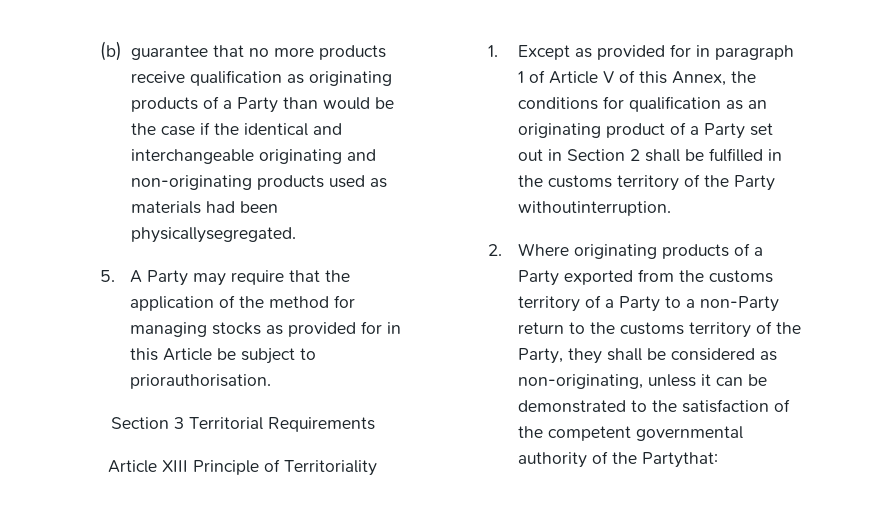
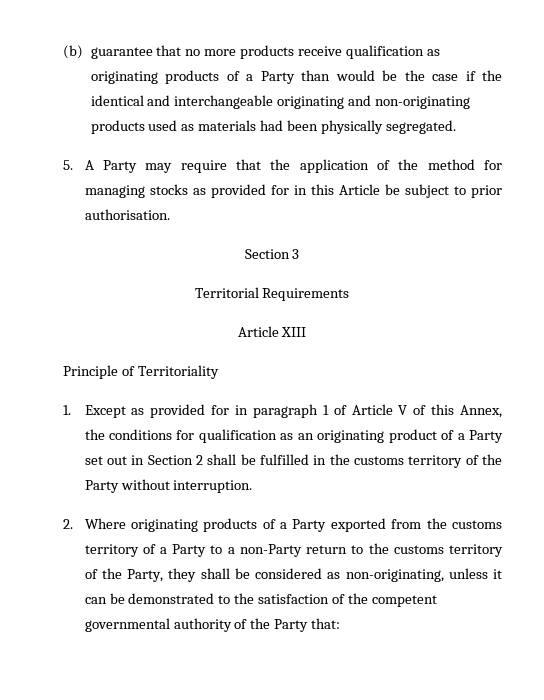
[131,227,297,243] physicallysegregated. -> [321,120,456,134] physically segregated.
[129,374,271,389] priorauthorisation. -> [471,185,503,198] [84,209,170,220] prior authorisation.
(184, 423) none -> (300, 254) //
(188, 466) none -> (307, 332) //
[517,201,671,216] withoutinterruption. -> [120,479,253,493] without interruption.
[641,452,718,468] Partythat: -> [274,618,341,632] Party that:

